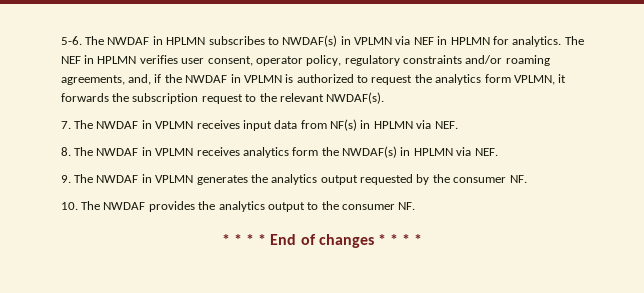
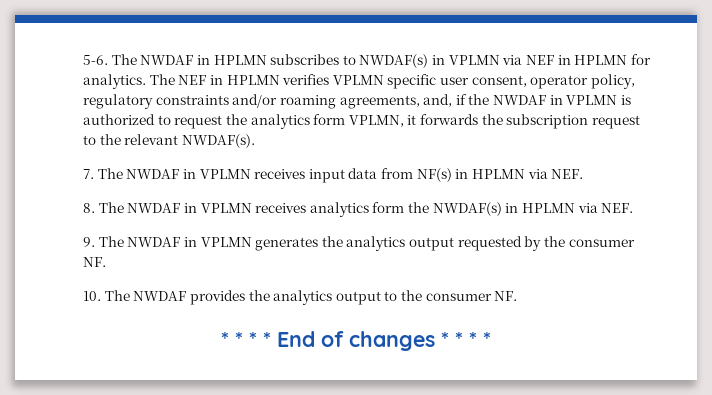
(178, 59) none -> [332,74,437,89] VPLMN specific

